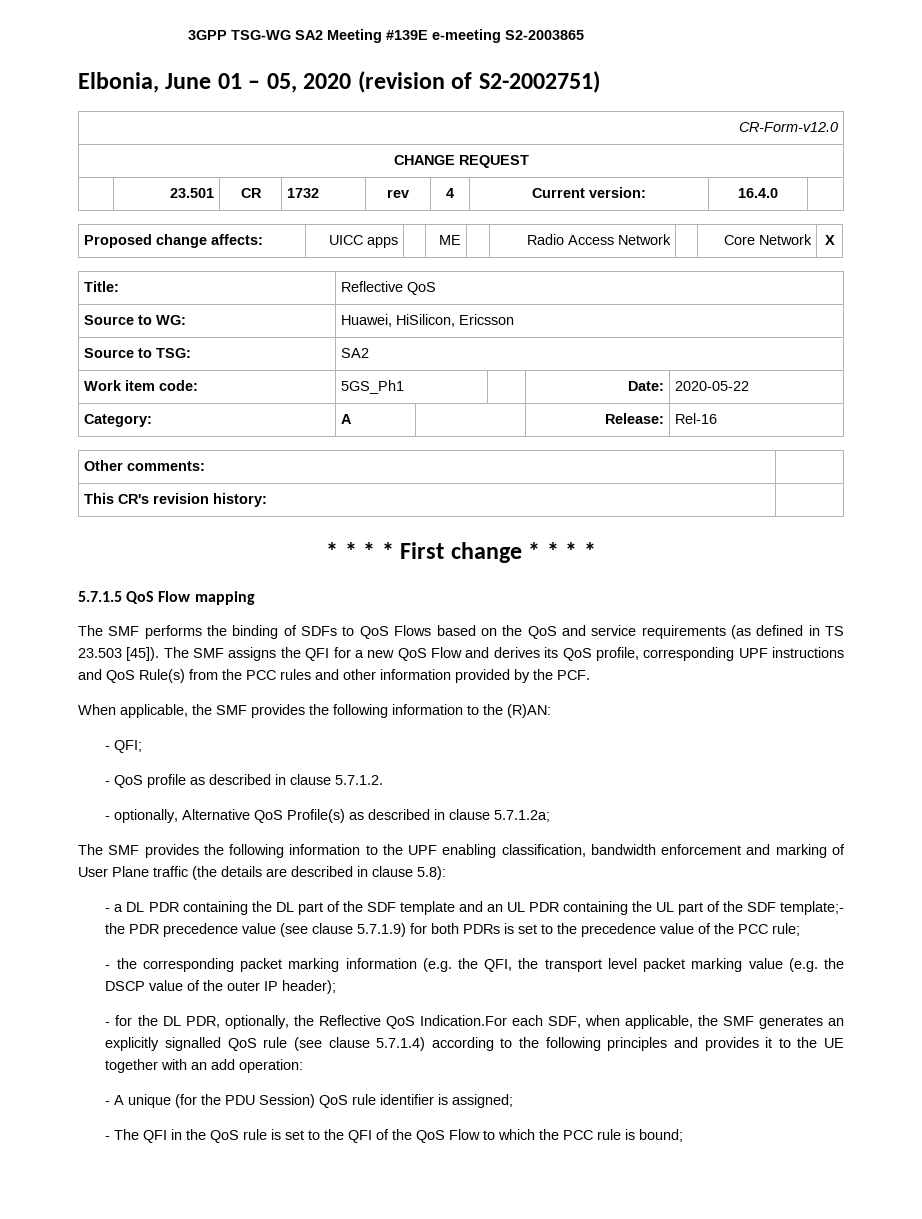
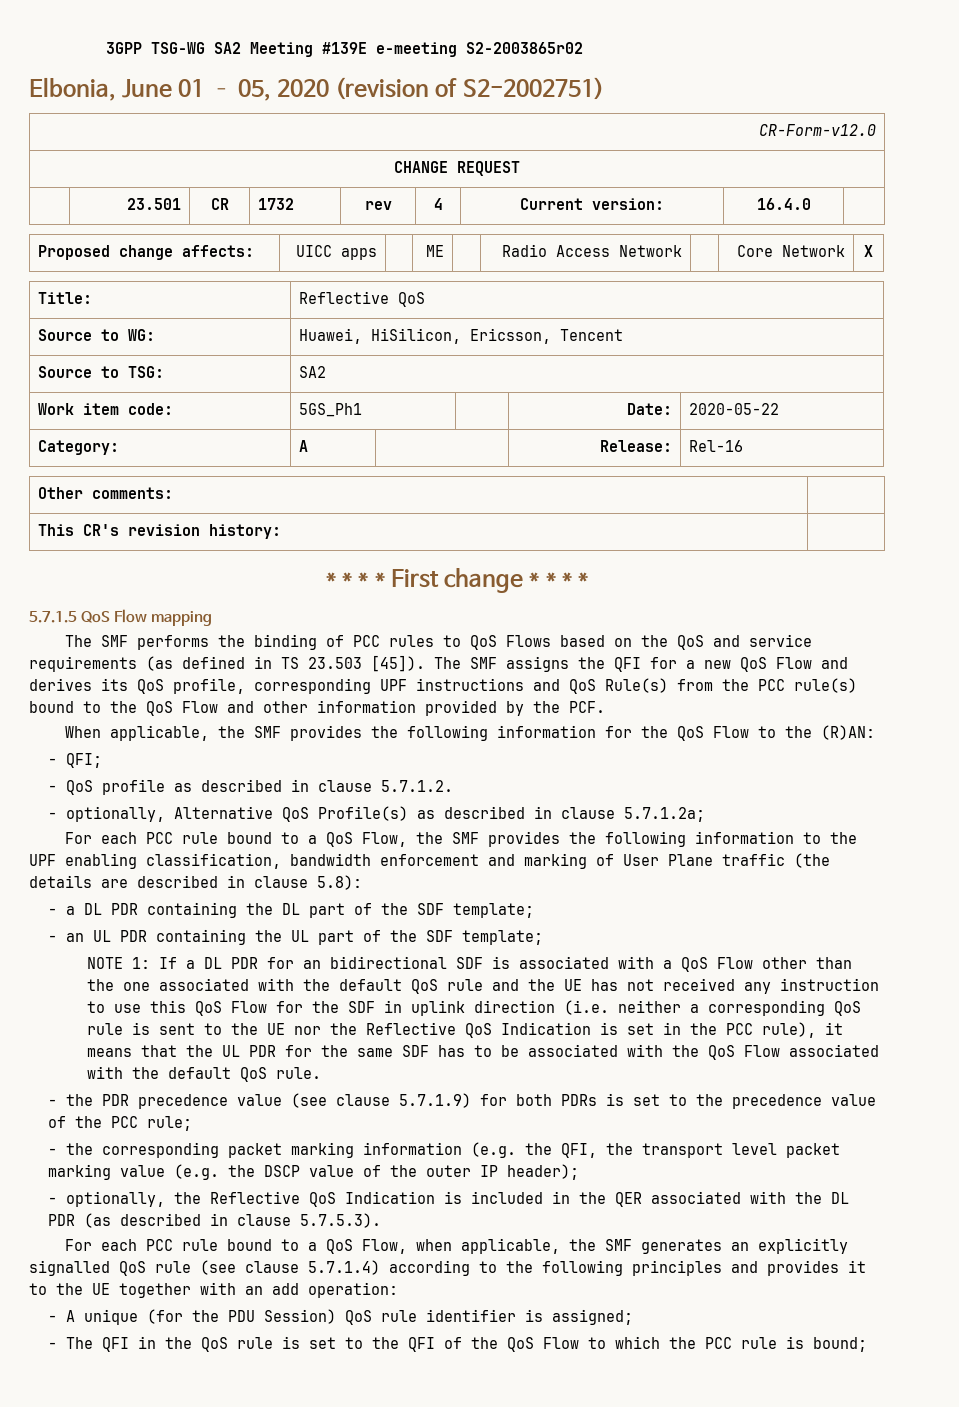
[504,30,584,40] S2-2003865 -> [466,42,584,54] S2-2003865r02
[458,314,514,325] Ericsson -> [469,328,623,344] Ericsson, Tencent
[301,626,338,636] SDFs -> [353,635,435,647] PCC rules
[280,669,311,680] rules -> [794,678,857,693] [29,701,218,716] rule(s) bound to the QoS Flow
(463, 709) none -> [605,726,750,741] for the QoS Flow
[78,844,103,855] The -> [65,832,444,847] For each PCC rule bound to a QoS Flow, the
[399,901,483,915] template and -> [453,903,535,918] [48,935,58,942] template; // -
[779,901,844,915] template;- -> [462,930,544,945] [87,956,853,972] [87,978,880,994] [87,1000,862,1016] [87,1022,844,1038] [87,1044,880,1060] [87,1066,322,1082] [48,1099,58,1106] template; // NOTE 1: If a DL PDR for an bidirectional SDF is associated with a QoS Flow other than the one associated with the default QoS rule and the UE has not received any instruction to use this QoS Flow for the SDF in uplink direction (i.e. neither a corresponding QoS rule is sent to the UE nor the Reflective QoS Indication is set in the PCC rule), it means that the UL PDR for the same SDF has to be associated with the QoS Flow associated with the default QoS rule. // -
[115,1015,581,1029] for the DL PDR, optionally, the Reflective QoS Indication.For each SDF, -> [66,1191,850,1207] [48,1213,382,1228] [65,1239,408,1254] optionally, the Reflective QoS Indication is included in the QER associated with the DL PDR (as described in clause 5.7.5.3). // For each PCC rule bound to a QoS Flow,

